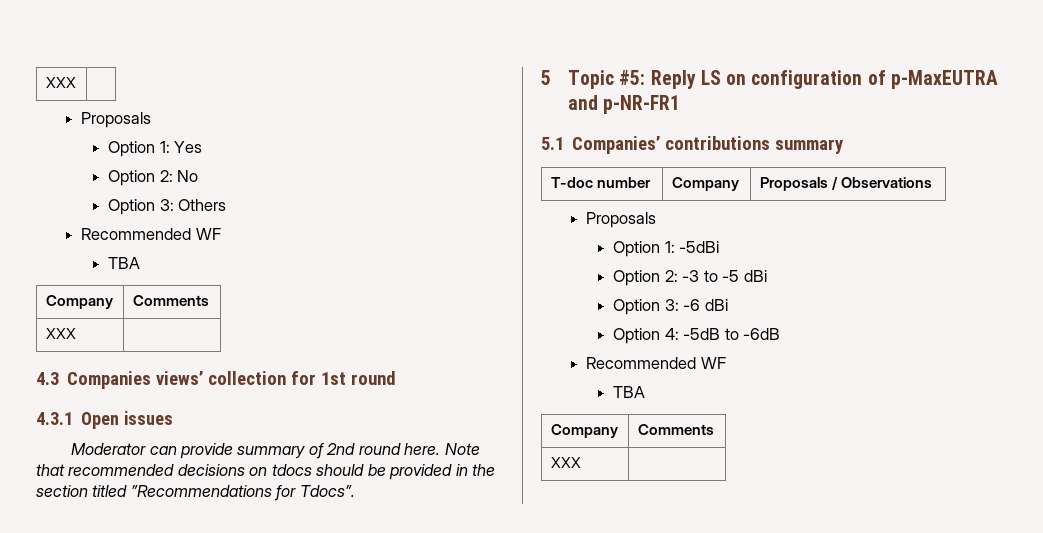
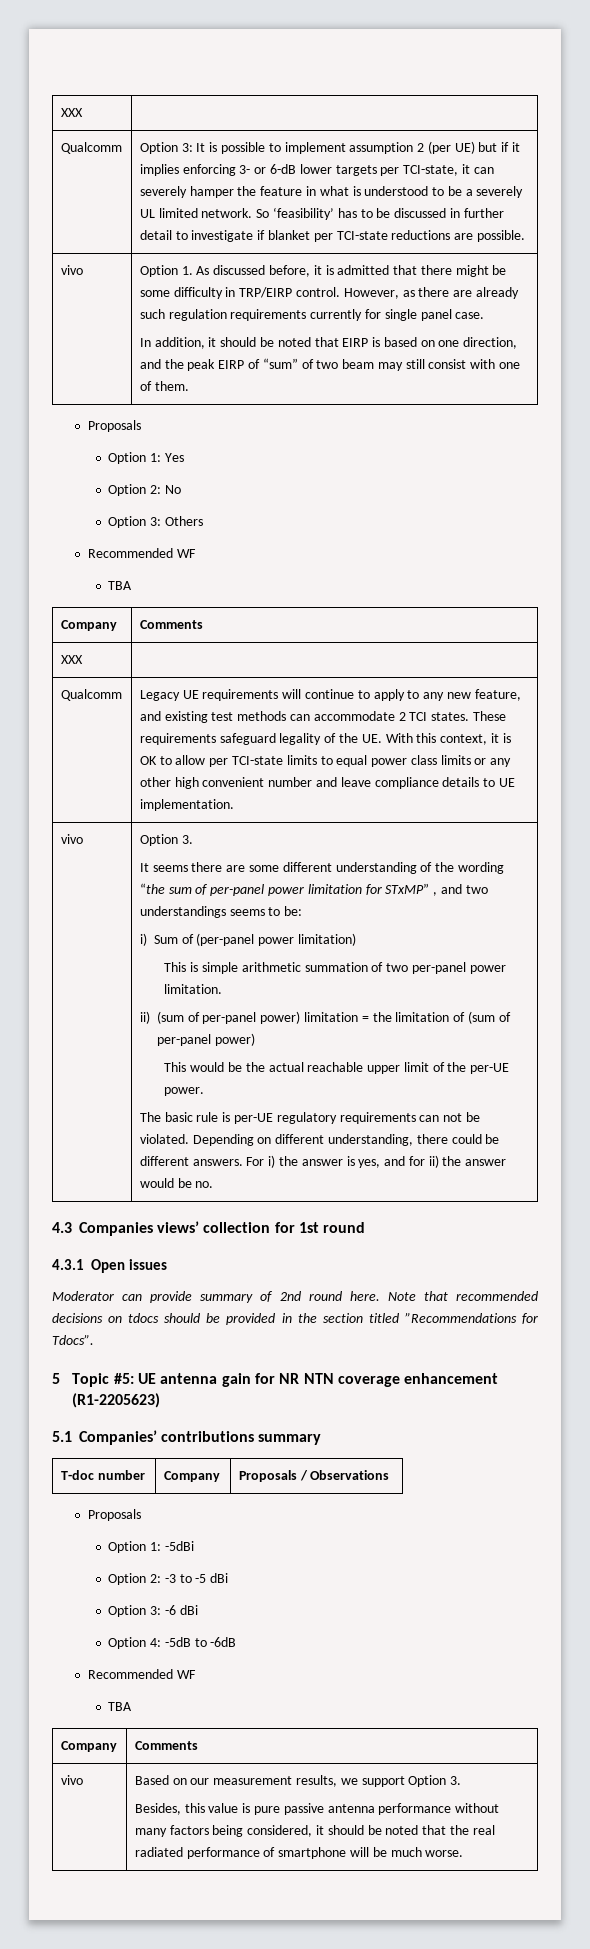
[45,77,76,88] XXX | -> [60,108,83,117] [60,142,122,154] [139,141,521,154] [139,164,494,176] [139,186,524,198] [139,207,504,220] [139,230,525,242] [60,265,83,275] [139,265,507,277] [139,287,519,299] [139,309,485,321] [139,337,518,349] [139,358,521,371] [139,381,189,391] XXX | // Qualcomm | Option 3: It is possible to implement assumption 2 (per UE) but if it implies enforcing 3- or 6-dB lower targets per TCI-state, it can severely hamper the feature in what is understood to be a severely UL limited network. So ‘feasibility’ has to be discussed in further detail to investigate if blanket per TCI-state reductions are possible. // vivo | Option 1. As discussed before, it is admitted that there might be some difficulty in TRP/EIRP control. However, as there are already such regulation requirements currently for single panel case. // In addition, it should be noted that EIRP is based on one direction, and the peak EIRP of “sum” of two beam may still consist with one of them.
(76, 333) none -> [60,689,122,701] [139,689,521,701] [139,711,506,723] [139,733,511,745] [139,755,512,767] [139,777,515,789] [139,799,234,811] [60,834,83,844] [139,834,193,846] [139,862,504,874] [139,883,488,896] [139,906,303,918] [139,933,357,946] [164,962,506,974] [164,984,223,994] [139,1011,511,1024] [156,1033,255,1046] [164,1062,510,1074] [164,1087,205,1096] [139,1112,480,1124] [139,1134,500,1146] [139,1155,507,1168] [139,1178,214,1188] // Qualcomm | Legacy UE requirements will continue to apply to any new feature, and existing test methods can accommodate 2 TCI states. These requirements safeguard legality of the UE. With this context, it is OK to allow per TCI-state limits to equal power class limits or any other high convenient number and leave compliance details to UE implementation. // vivo | Option 3. // It seems there are some different understanding of the wording “the sum of per-panel power limitation for STxMP” , and two understandings seems to be: // i) Sum of (per-panel power limitation) // This is simple arithmetic summation of two per-panel power limitation. // ii) (sum of per-panel power) limitation = the limitation of (sum of per-panel power) // This would be the actual reachable upper limit of the per-UE power. // The basic rule is per-UE regulatory requirements can not be violated. Depending on different understanding, there could be different answers. For i) the answer is yes, and for ii) the answer would be no.
[650,70,998,89] [568,95,681,114] Reply LS on configuration of p-MaxEUTRA and p-NR-FR1 -> [138,1373,499,1387] [72,1393,161,1408] UE antenna gain for NR NTN coverage enhancement (R1-2205623)
[550,457,581,468] XXX | -> [60,1775,83,1785] [134,1775,462,1787] [134,1803,500,1815] [134,1825,495,1837] [134,1847,464,1859] vivo | Based on our measurement results, we support Option 3. // Besides, this value is pure passive antenna performance without many factors being considered, it should be noted that the real radiated performance of smartphone will be much worse.

